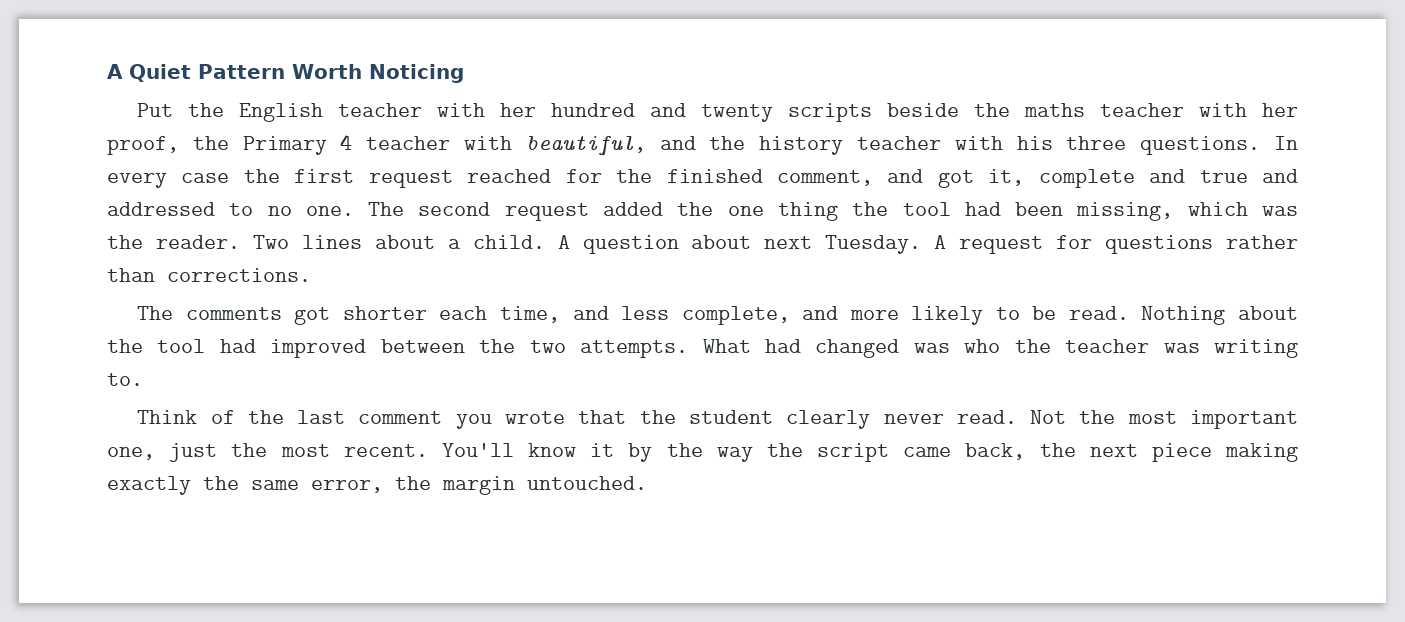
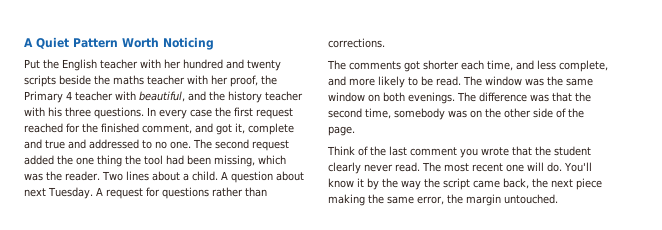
[1141,306,1299,325] [107,339,1298,358] [107,373,143,386] Nothing about the tool had improved between the two attempts. What had changed was who the teacher was writing to. -> [463,76,593,86] [328,92,591,104] [328,108,584,120] [328,126,355,136] The window was the same window on both evenings. The difference was that the second time, somebody was on the other side of the page.
[1030,410,1299,429] [107,443,428,462] Not the most important one, just the most recent. -> [422,162,562,172] The most recent one will do.
[107,476,191,495] exactly -> (365, 200) none

